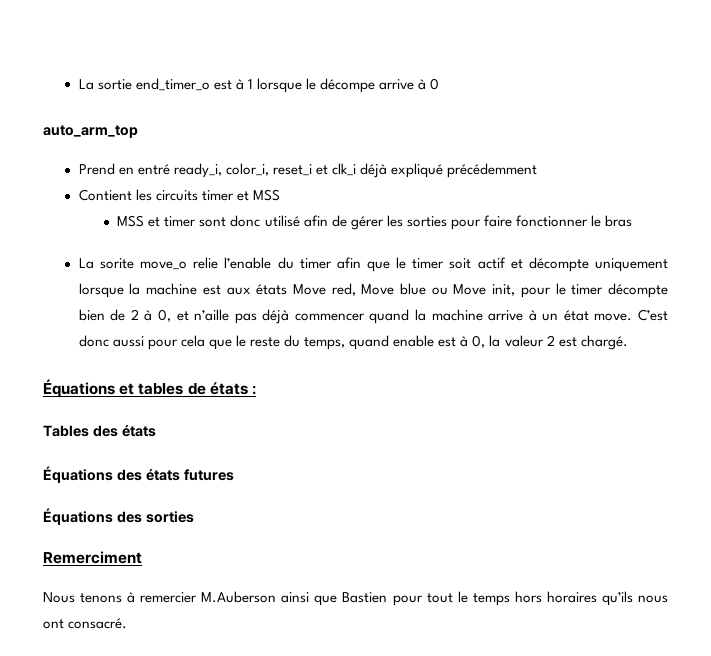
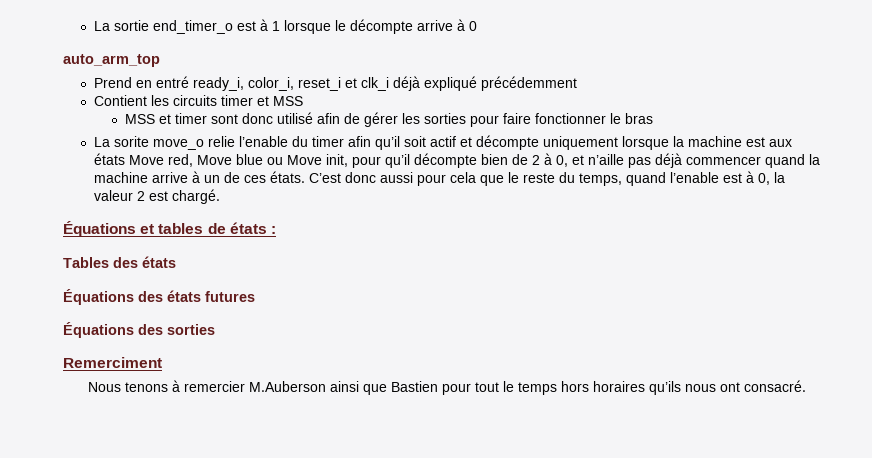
[320,78,376,93] décompe -> [349,19,413,34] décompte
[366,257,445,272] que le timer -> [374,136,400,150] qu’il
[555,283,604,295] le timer -> [384,154,410,168] qu’il
[563,310,633,321] état move. -> [223,171,305,183] de ces états.
[393,335,435,347] enable -> [669,172,719,183] l’enable

